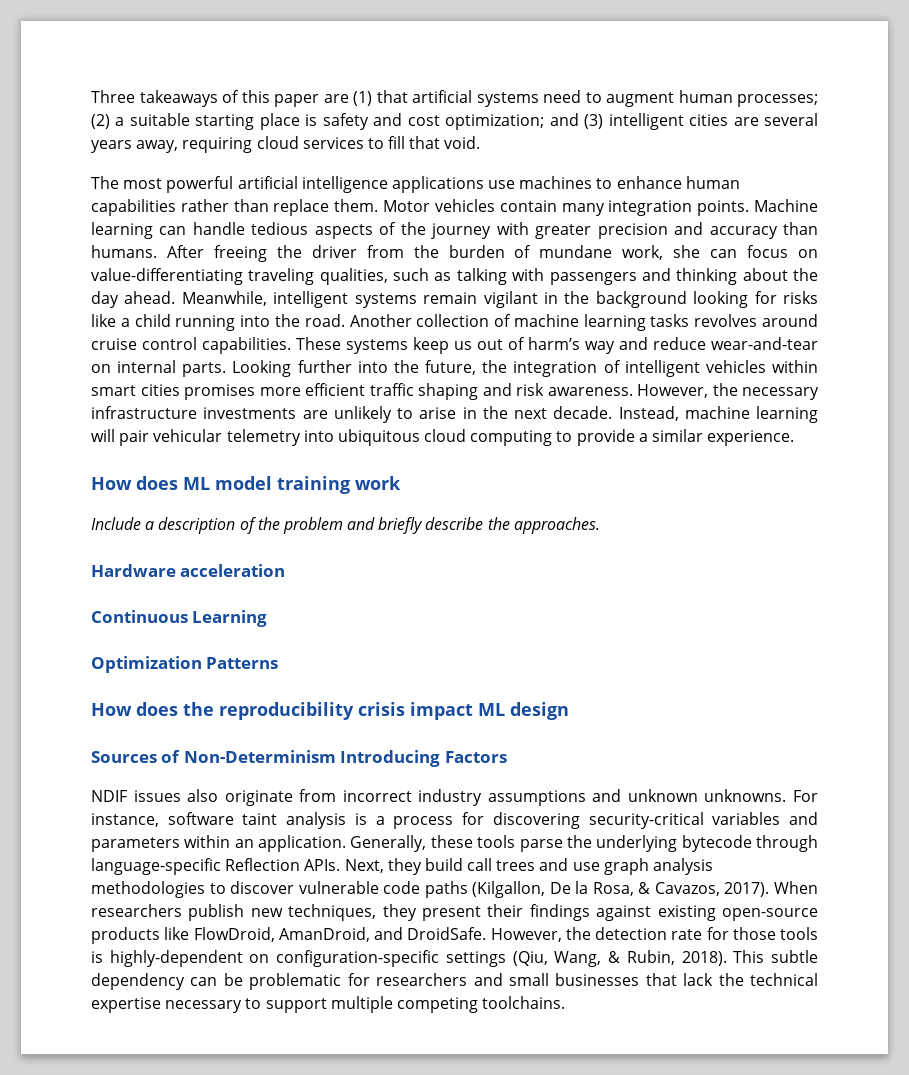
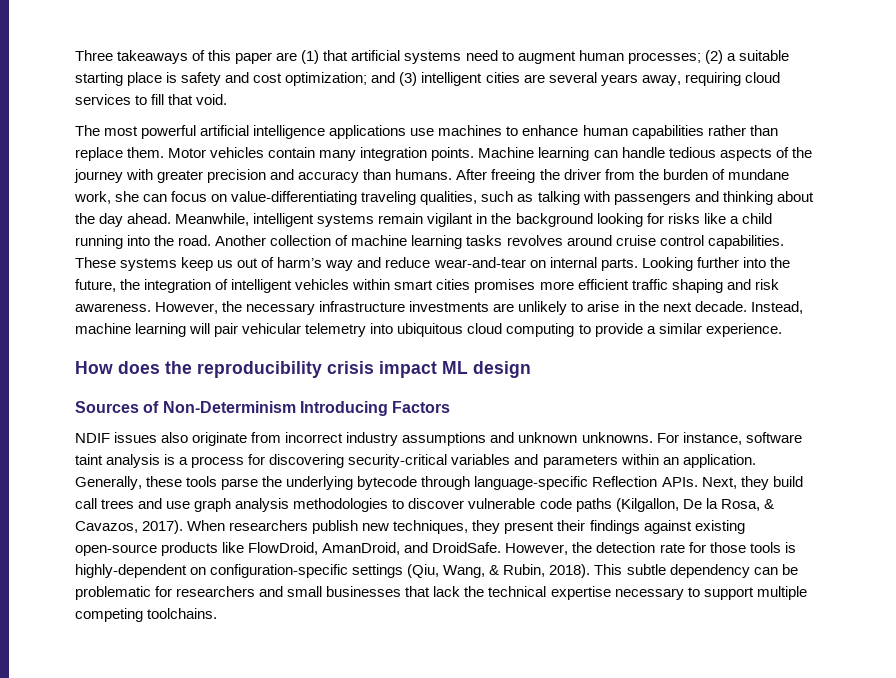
[91,476,401,494] [91,517,600,534] [91,564,286,577] [91,610,268,627] [91,656,279,673] // How does ML model training work // Include a description of the problem and briefly describe the approaches. // Hardware acceleration // Continuous Learning // Optimization Patterns -> (782, 330) none

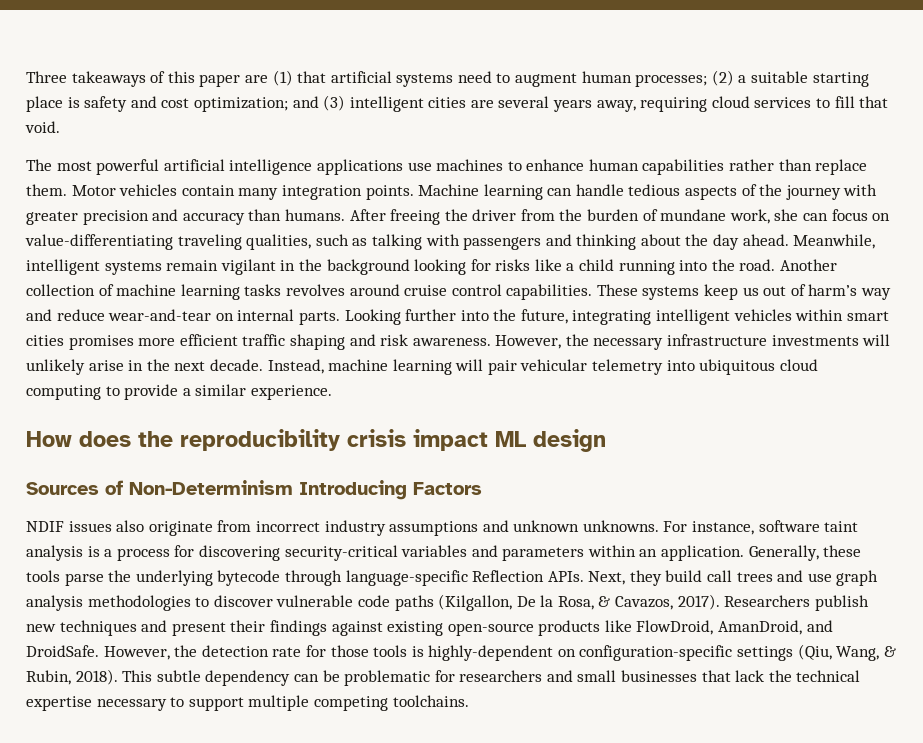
[120,279,229,293] the integration of -> [572,310,652,325] integrating
[493,301,584,315] are unlikely to -> [862,334,891,346] [26,359,85,375] will unlikely
[187,520,501,534] When researchers publish new techniques, they -> [724,595,869,611] [26,620,168,636] Researchers publish new techniques and

